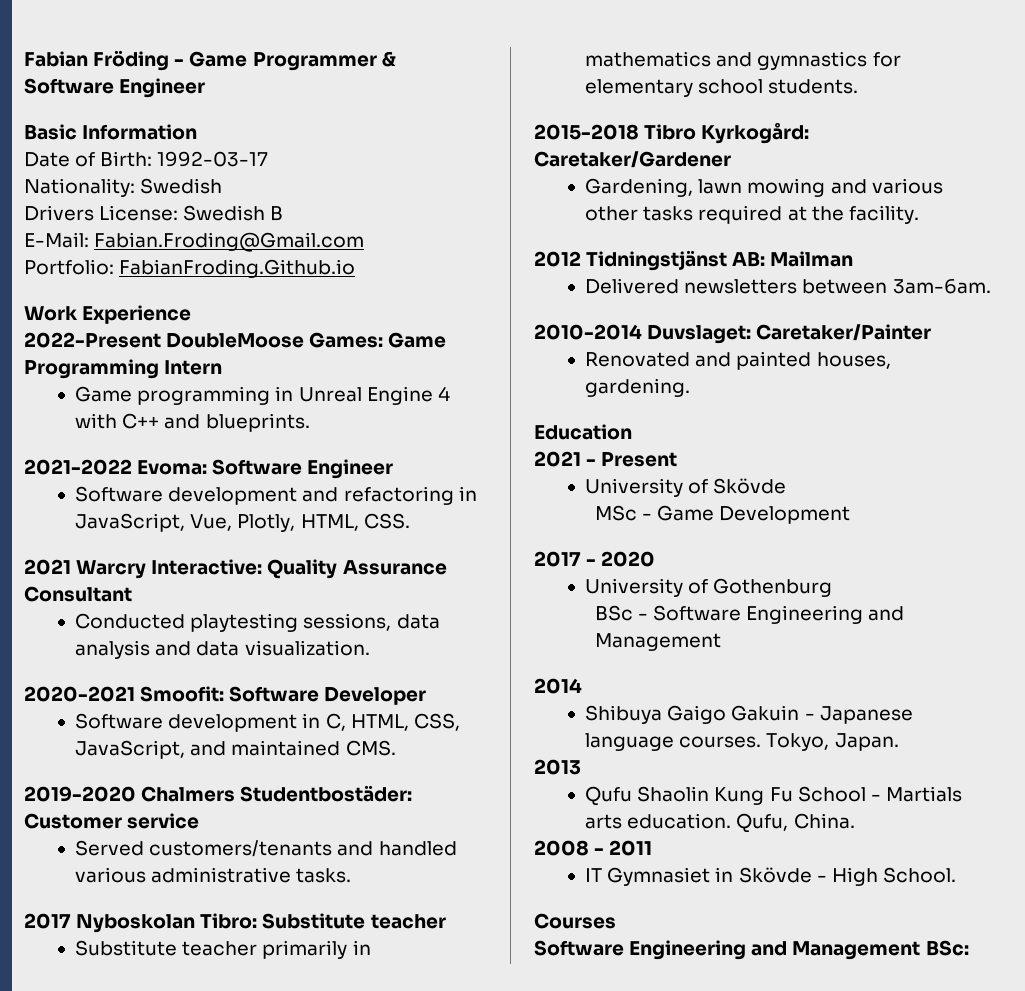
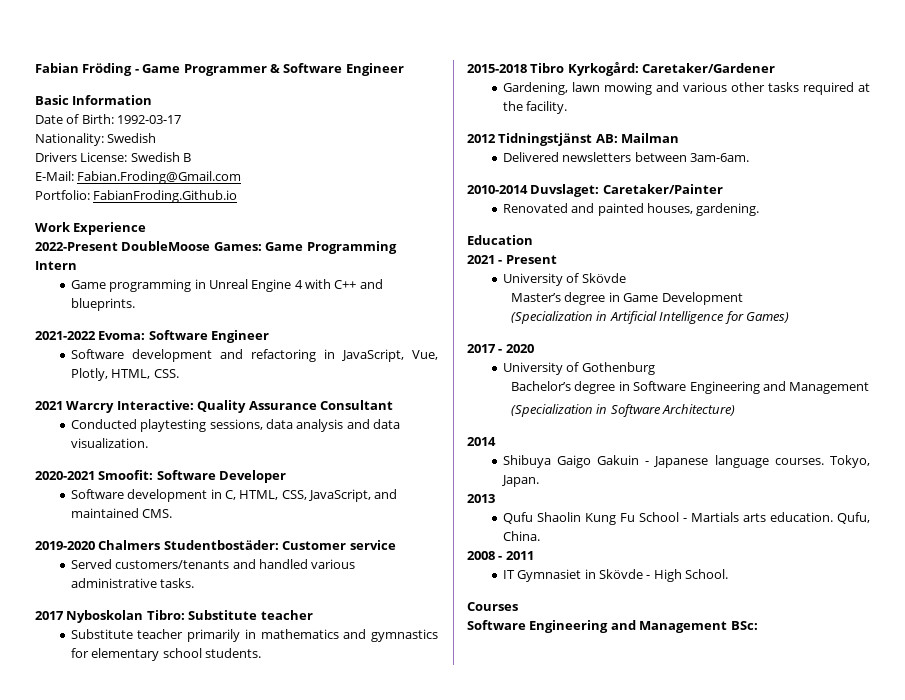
[594,505,652,521] MSc - -> [511,292,620,305] Master’s degree in
(850, 515) none -> [511,311,789,324] // (Specialization in Artificial Intelligence for Games)
[594,605,905,624] [594,633,721,651] BSc - Software Engineering and Management -> [511,381,870,394] [511,404,736,417] Bachelor’s degree in Software Engineering and Management // (Specialization in Software Architecture)

